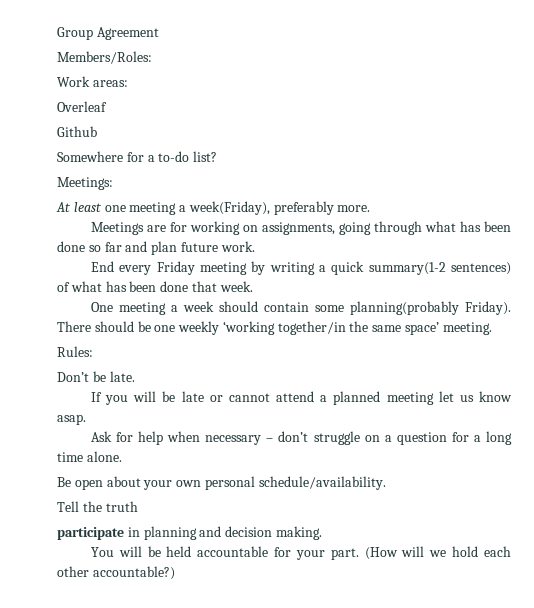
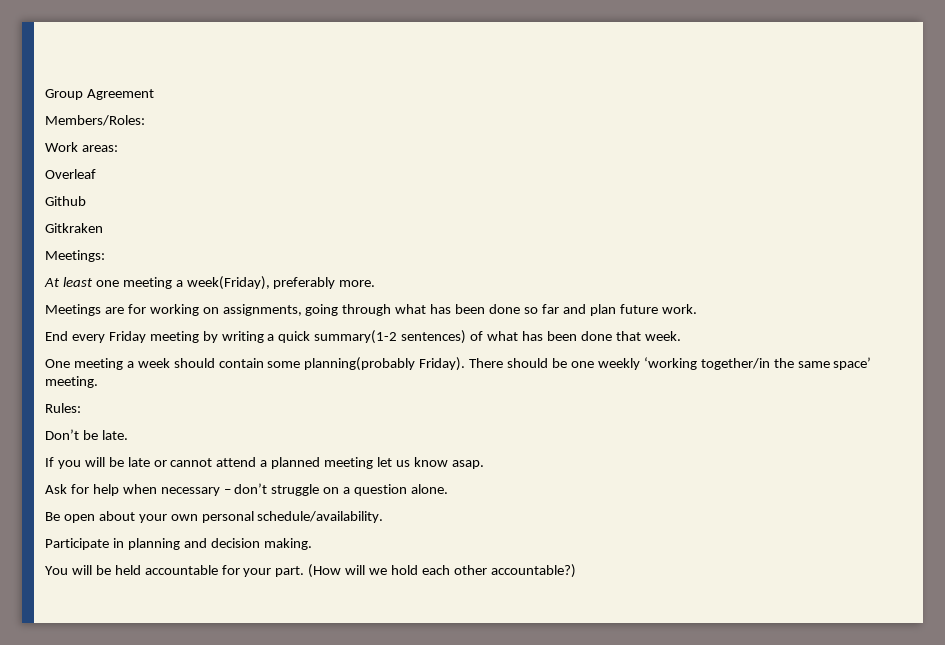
[57,151,218,162] Somewhere for a to-do list? -> [45,223,103,233] Gitkraken
[451,431,512,445] [57,452,83,462] for a long time -> (408, 490) none
[57,501,138,512] [57,527,124,540] Tell the truth // participate -> [45,538,109,550] Participate

